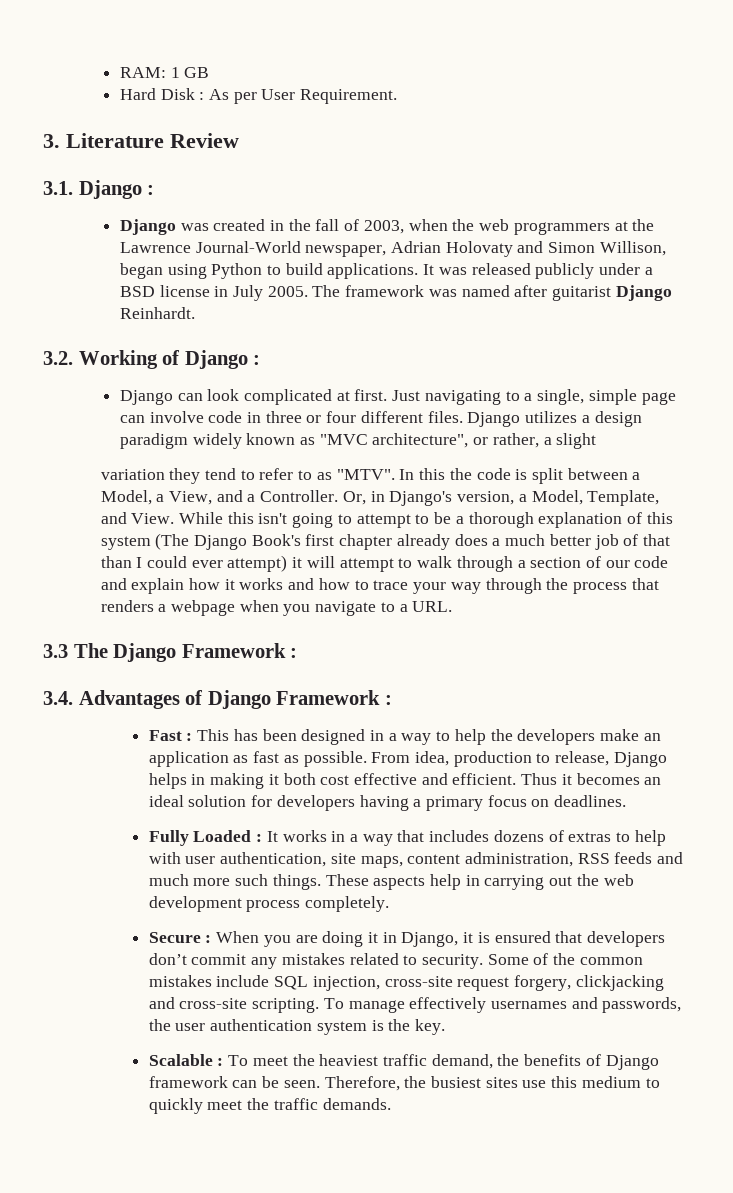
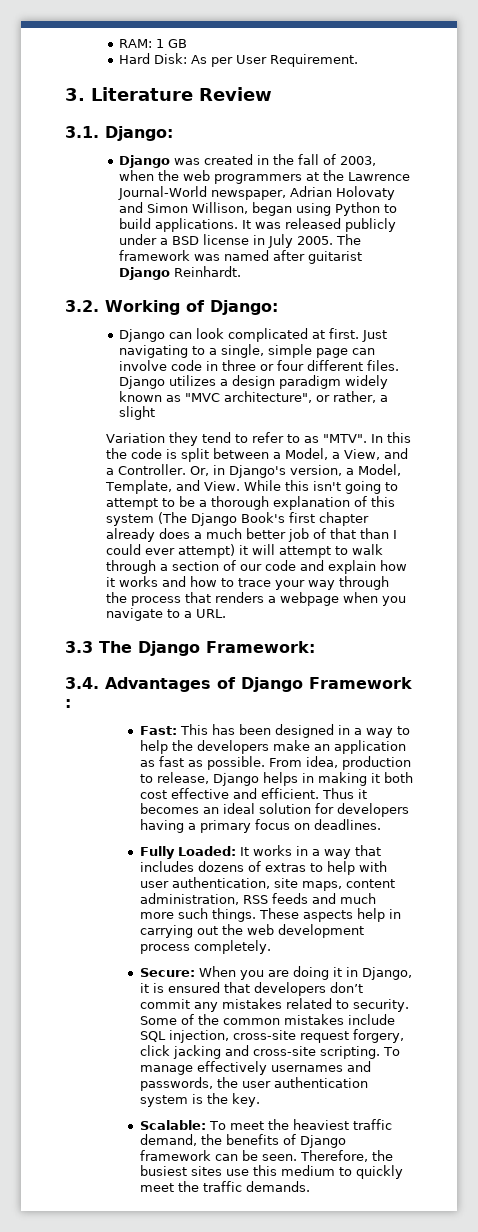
[160,88,205,100] Disk : -> [154,53,188,64] Disk:
[78,180,155,199] Django : -> [105,126,173,141] Django:
[184,350,261,369] Django : -> [210,300,278,315] Django:
[100,469,165,480] variation -> [105,433,165,443] Variation
[181,643,298,658] Framework : -> [206,641,315,653] Framework:
[148,730,193,741] Fast : -> [139,726,177,735] Fast:
[193,830,263,842] Loaded : -> [177,846,236,856] Loaded:
[148,932,212,943] Secure : -> [139,968,195,977] Secure:
[575,975,664,991] clickjacking -> [139,1045,221,1059] click jacking
[148,1054,224,1066] Scalable : -> [139,1120,206,1130] Scalable:

